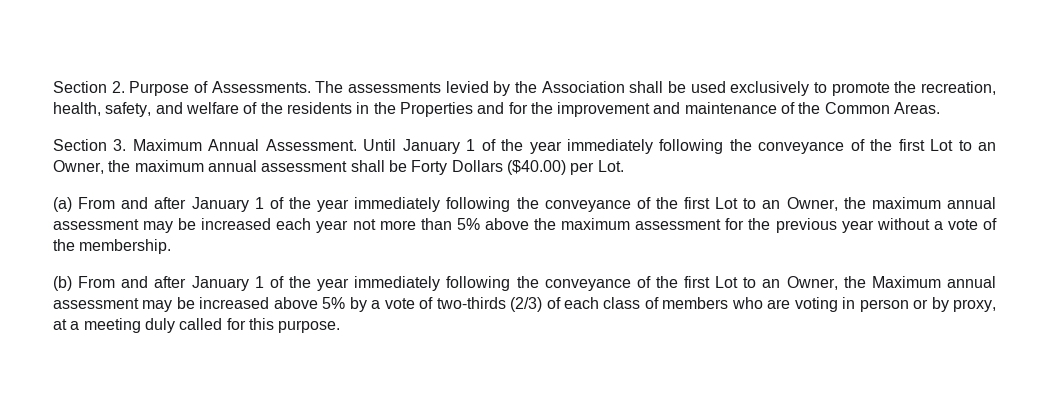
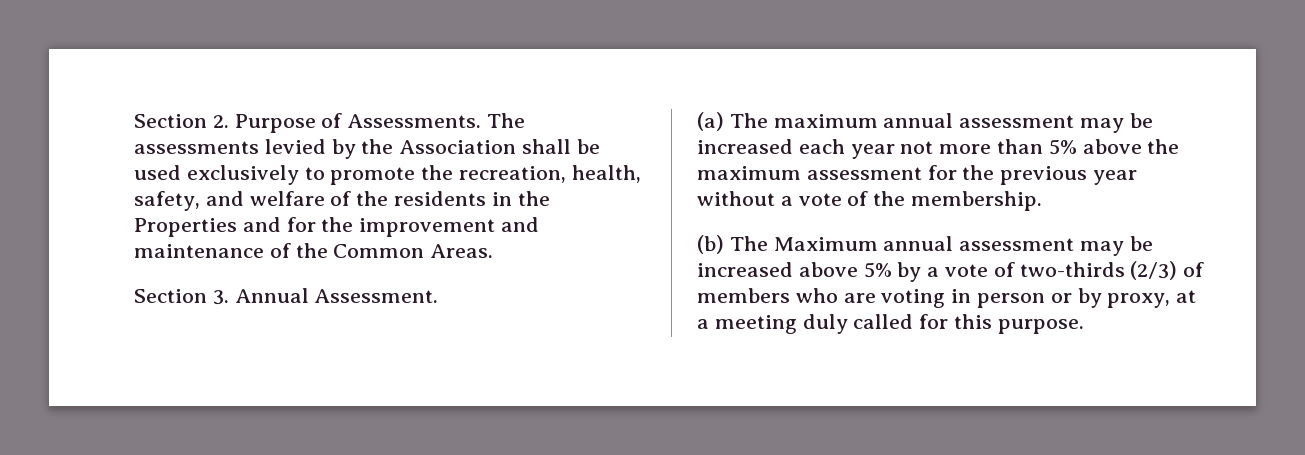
[132,139,202,151] Maximum -> (229, 297) none
[363,139,997,154] [53,160,624,175] [53,197,866,212] Until January 1 of the year immediately following the conveyance of the first Lot to an Owner, the maximum annual assessment shall be Forty Dollars ($40.00) per Lot. // (a) From and after January 1 of the year immediately following the conveyance of the first Lot to an Owner, the -> [697,112,768,131] // (a) The
[78,276,866,291] From and after January 1 of the year immediately following the conveyance of the first Lot to an Owner, the -> [729,236,768,251] The
[563,297,659,309] each class of -> (1205, 269) none

